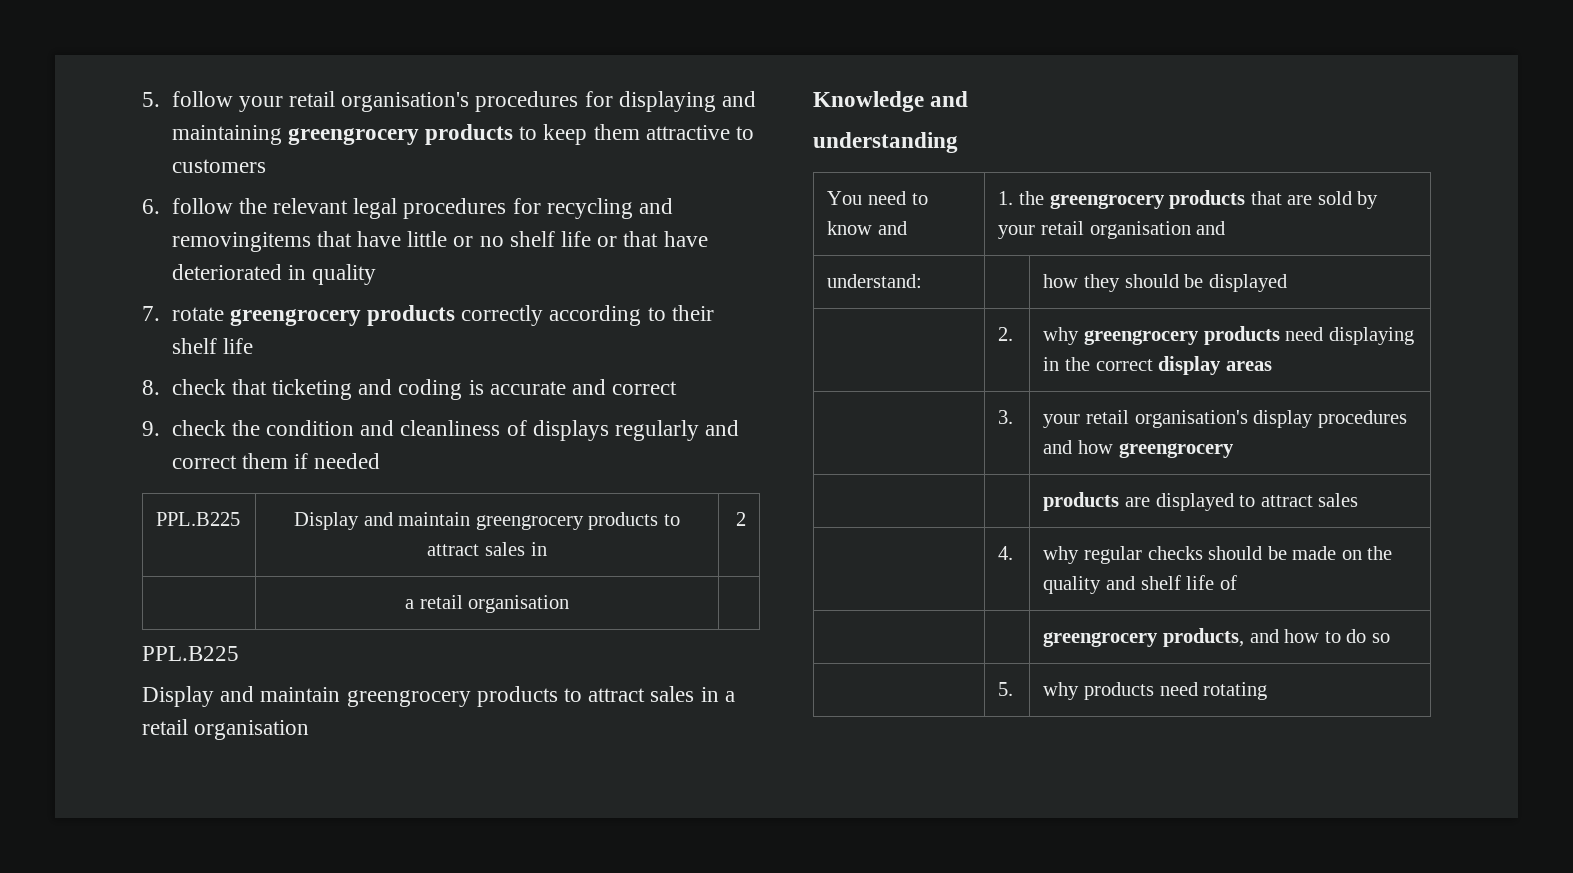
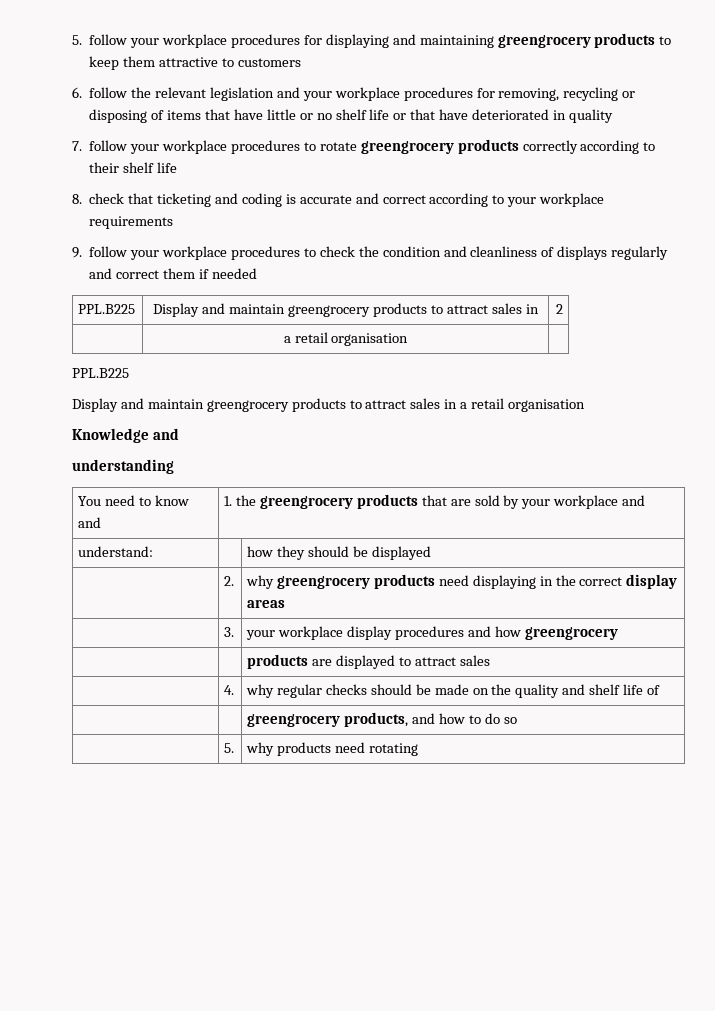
[288,91,470,112] retail organisation's -> [162,34,228,48] workplace
[353,198,673,219] [171,232,311,252] legal procedures for recycling and removingitems -> [209,87,636,101] [89,109,202,123] legislation and your workplace procedures for removing, recycling or disposing of items
(160, 313) none -> [89,140,316,154] follow your workplace procedures to
[142,421,160,436] // 9. -> [429,193,605,207] [89,216,174,229] [72,246,316,260] according to your workplace requirements // 9. follow your workplace procedures to
[1041,221,1191,239] retail organisation -> [553,495,619,509] workplace
[1086,410,1248,428] retail organisation's -> [277,626,343,640] workplace

